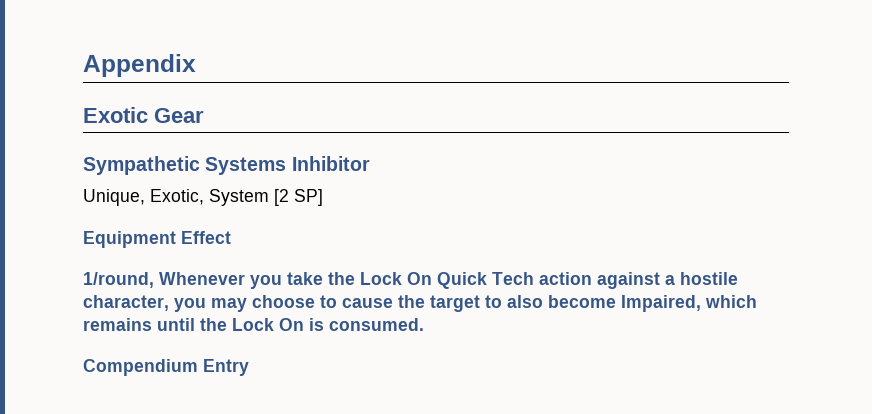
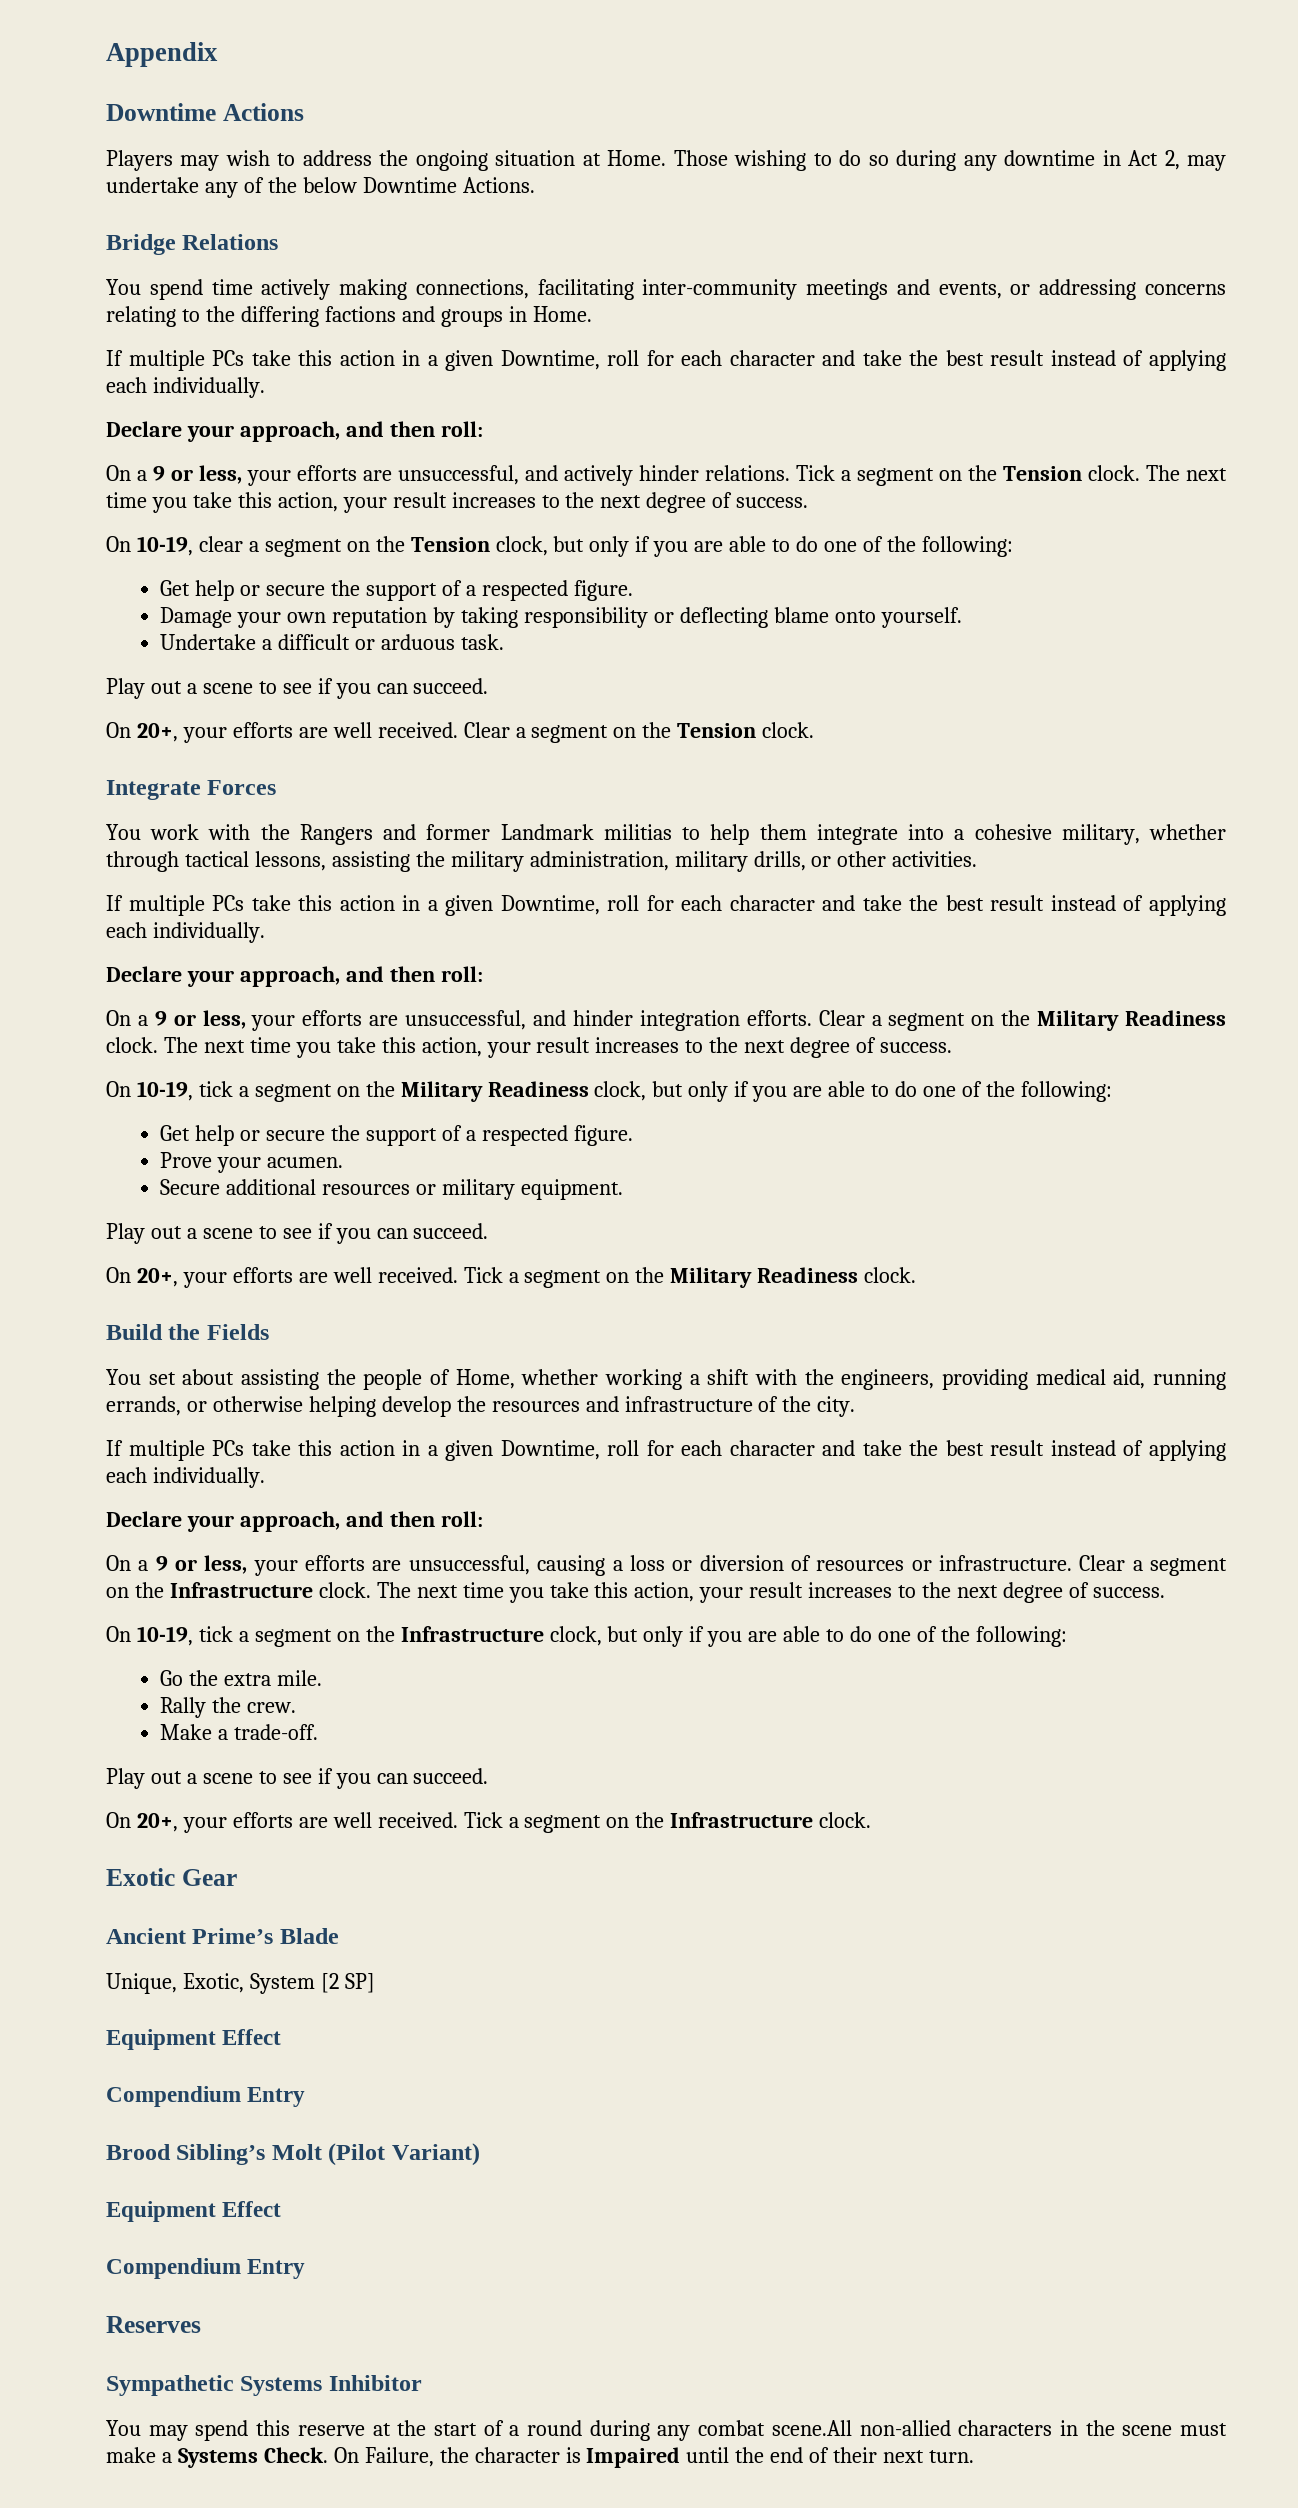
(196, 65) none -> [106,103,304,121] [106,150,1226,171] [106,177,535,198] [106,234,279,255] [106,279,1226,300] [106,306,592,327] [106,350,1226,371] [106,377,265,398] [106,421,483,442] [106,465,1227,486] [106,492,809,513] [106,536,1013,557] [160,580,633,601] [160,607,962,628] [160,634,505,650] [106,678,489,699] [106,722,815,743] [106,780,277,800] [106,824,1227,845] [106,851,978,872] [106,895,1226,916] [106,922,265,943] [106,966,483,987] [106,1010,1227,1031] [106,1037,953,1058] [106,1081,1112,1102] [160,1125,633,1146] [160,1152,344,1173] [160,1179,624,1200] [106,1223,489,1244] [106,1267,917,1288] [106,1324,269,1340] [106,1369,1226,1390] [106,1396,856,1417] [106,1440,1226,1461] [106,1467,265,1488] [106,1511,483,1532] [106,1555,1228,1576] [106,1582,1165,1603] [106,1626,1067,1647] [160,1670,323,1686] [160,1697,297,1718] [160,1724,319,1740] [106,1768,489,1789] [106,1812,872,1833] // Downtime Actions // Players may wish to address the ongoing situation at Home. Those wishing to do so during any downtime in Act 2, may undertake any of the below Downtime Actions. // Bridge Relations // You spend time actively making connections, facilitating inter-community meetings and events, or addressing concerns relating to the differing factions and groups in Home. // If multiple PCs take this action in a given Downtime, roll for each character and take the best result instead of applying each individually. // Declare your approach, and then roll: // On a 9 or less, your efforts are unsuccessful, and actively hinder relations. Tick a segment on the Tension clock. The next time you take this action, your result increases to the next degree of success. // On 10-19, clear a segment on the Tension clock, but only if you are able to do one of the following: // Get help or secure the support of a respected figure. // Damage your own reputation by taking responsibility or deflecting blame onto yourself. // Undertake a difficult or arduous task. // Play out a scene to see if you can succeed. // On 20+, your efforts are well received. Clear a segment on the Tension clock. // Integrate Forces // You work with the Rangers and former Landmark militias to help them integrate into a cohesive military, whether through tactical lessons, assisting the military administration, military drills, or other activities. // If multiple PCs take this action in a given Downtime, roll for each character and take the best result instead of applying each individually. // Declare your approach, and then roll: // On a 9 or less, your efforts are unsuccessful, and hinder integration efforts. Clear a segment on the Military Readiness clock. The next time you take this action, your result increases to the next degree of success. // On 10-19, tick a segment on the Military Readiness clock, but only if you are able to do one of the following: // Get help or secure the support of a respected figure. // Prove your acumen. // Secure additional resources or military equipment. // Play out a scene to see if you can succeed. // On 20+, your efforts are well received. Tick a segment on the Military Readiness clock. // Build the Fields // You set about assisting the people of Home, whether working a shift with the engineers, providing medical aid, running errands, or otherwise helping develop the resources and infrastructure of the city. // If multiple PCs take this action in a given Downtime, roll for each character and take the best result instead of applying each individually. // Declare your approach, and then roll: // On a 9 or less, your efforts are unsuccessful, causing a loss or diversion of resources or infrastructure. Clear a segment on the Infrastructure clock. The next time you take this action, your result increases to the next degree of success. // On 10-19, tick a segment on the Infrastructure clock, but only if you are able to do one of the following: // Go the extra mile. // Rally the crew. // Make a trade-off. // Play out a scene to see if you can succeed. // On 20+, your efforts are well received. Tick a segment on the Infrastructure clock.
[83,156,370,175] Sympathetic Systems Inhibitor -> [106,1928,339,1944] Ancient Prime’s Blade
[83,272,738,289] [83,295,757,312] [83,318,424,331] [83,359,249,376] 1/round, Whenever you take the Lock On Quick Tech action against a hostile character, you may choose to cause the target to also become Impaired, which remains until the Lock On is consumed. // Compendium Entry -> [106,2086,306,2107] [106,2143,480,2166] [106,2201,282,2222] [106,2258,306,2279] [106,2316,201,2333] [106,2375,422,2396] [106,2420,1228,2441] [106,2447,975,2468] Compendium Entry // Brood Sibling’s Molt (Pilot Variant) // Equipment Effect // Compendium Entry // Reserves // Sympathetic Systems Inhibitor // You may spend this reserve at the start of a round during any combat scene.All non-allied characters in the scene must make a Systems Check. On Failure, the character is Impaired until the end of their next turn.

